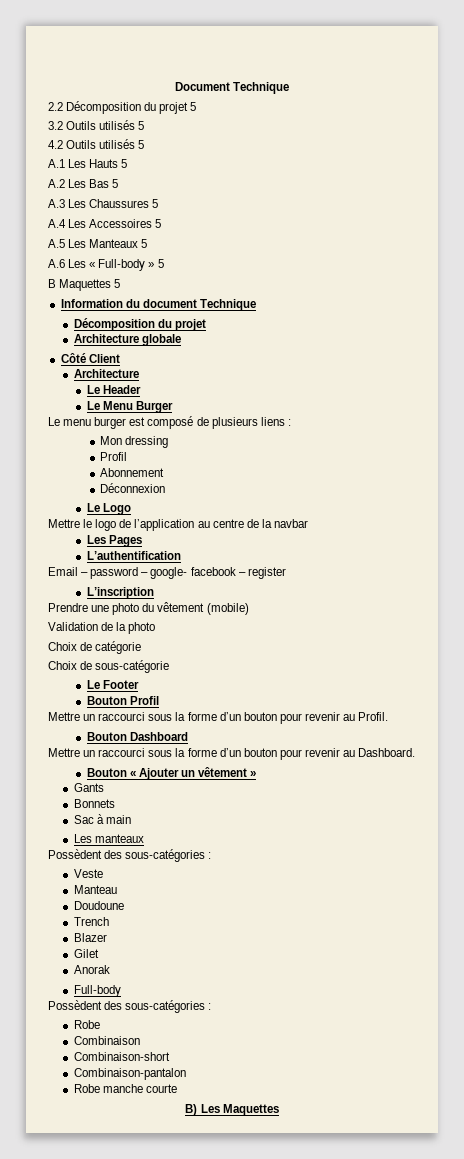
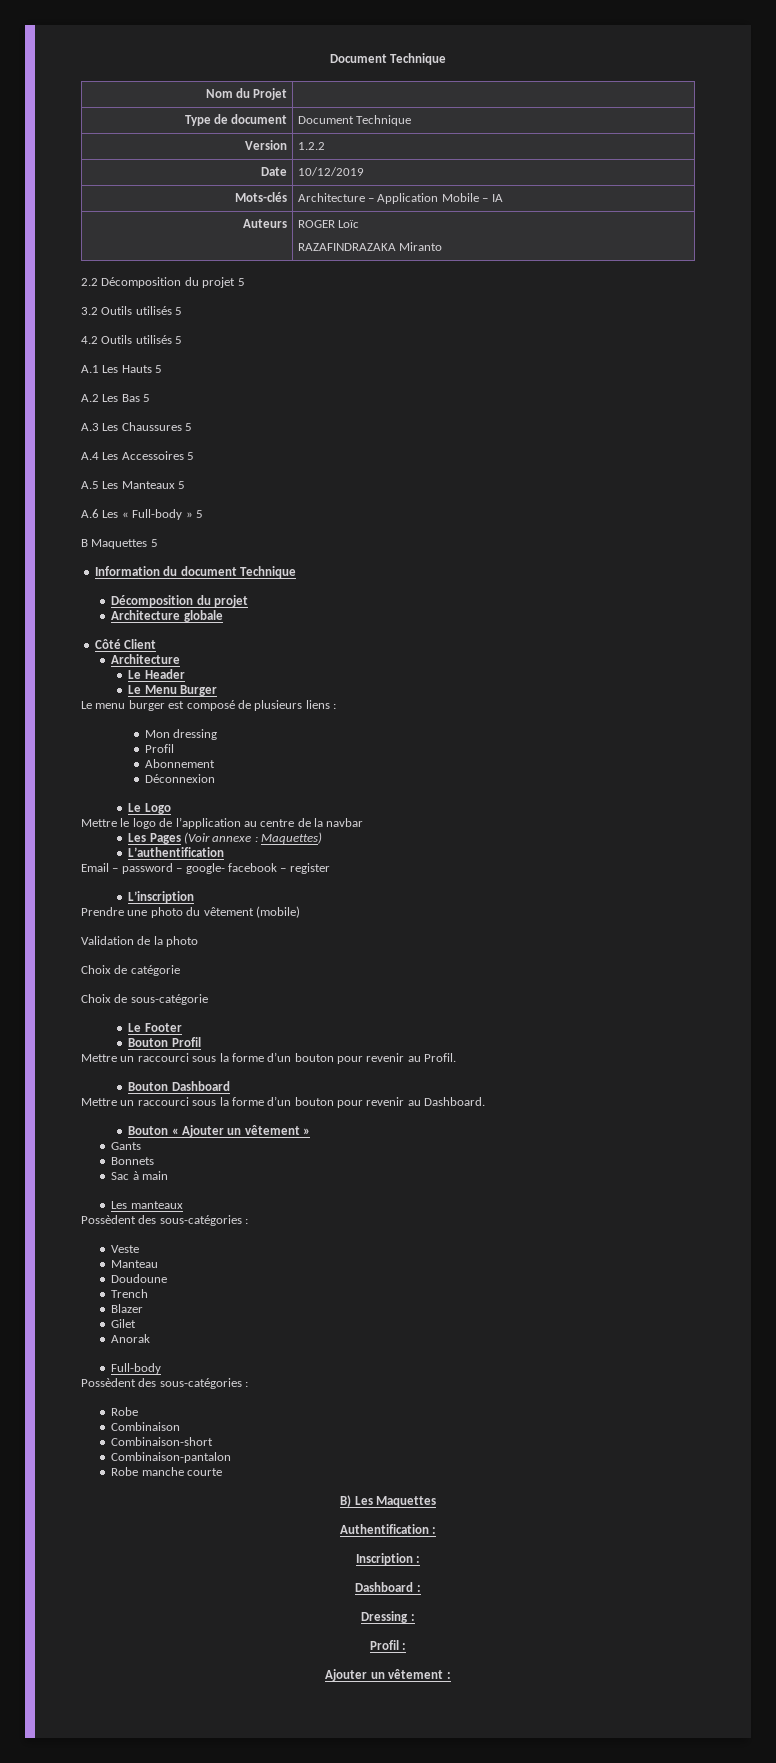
[174,82,290,94] Document Technique -> [329,53,447,65] [205,88,288,100] [184,114,288,126] [297,115,412,126] [245,140,288,150] [297,142,325,150] [261,167,288,176] [297,167,364,176] [235,192,288,202] [297,193,503,204] [243,219,288,228] [297,220,360,228] [297,242,443,251] Document Technique // Nom du Projet | // Type de document | Document Technique // Version | 1.2.2 // Date | 10/12/2019 // Mots-clés | Architecture – Application Mobile – IA // Auteurs | ROGER Loïc // RAZAFINDRAZAKA Miranto
(142, 541) none -> [183,832,323,844] (Voir annexe : Maquettes)
(279, 1110) none -> [339,1524,437,1534] [355,1553,421,1565] [355,1582,421,1592] [361,1611,415,1623] [369,1640,407,1650] [325,1669,451,1681] // Authentification : // Inscription : // Dashboard : // Dressing : // Profil : // Ajouter un vêtement :

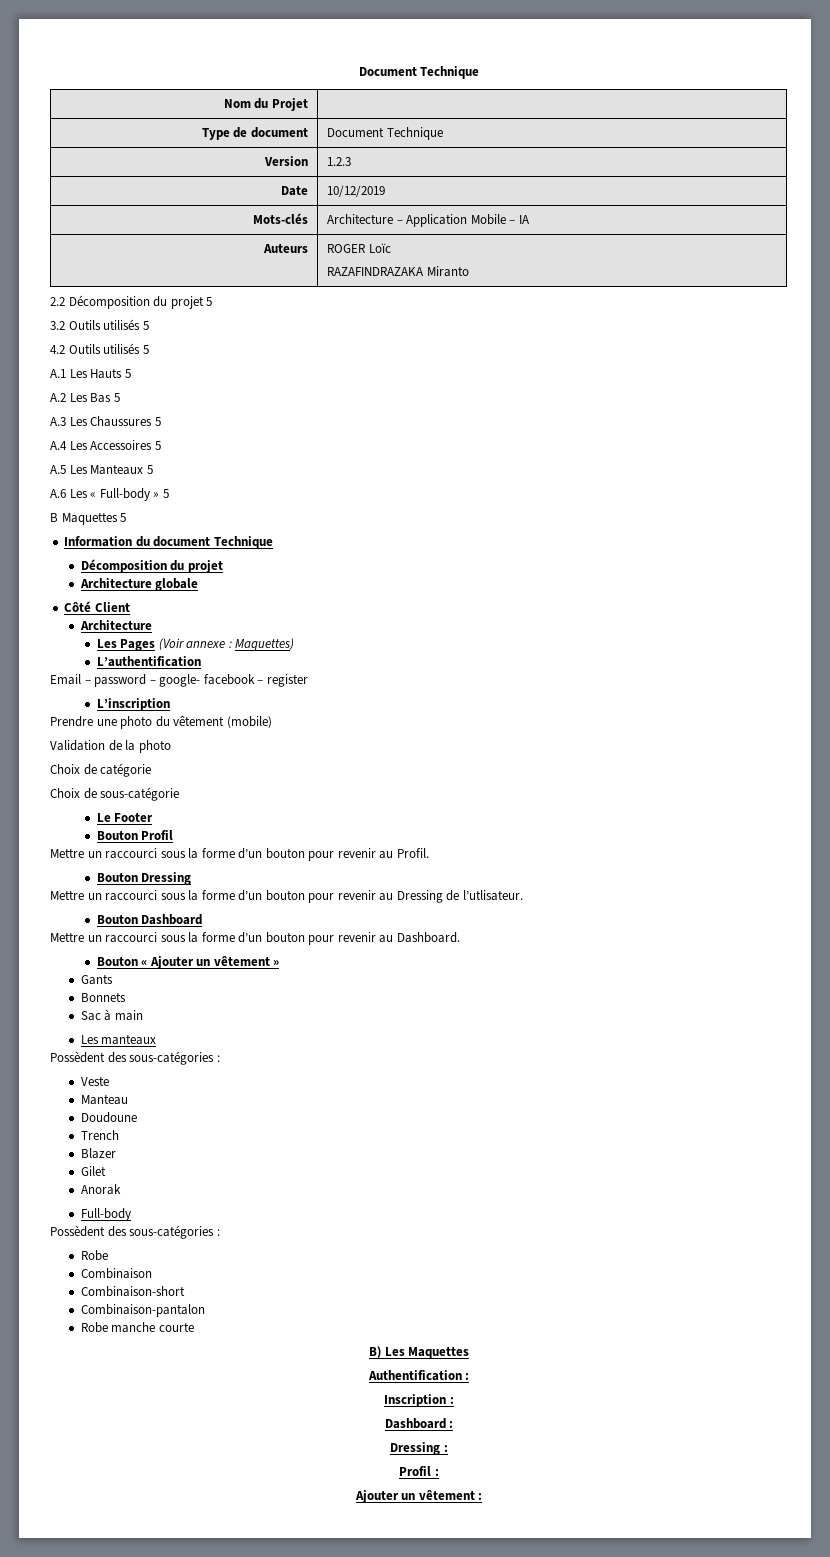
[297,142,325,150] 1.2.2 -> [327,157,352,166] 1.2.3
[128,669,185,679] [128,685,217,696] [81,700,336,711] [144,729,218,740] [144,744,174,753] [144,759,215,768] [144,774,215,783] [128,803,171,814] [81,817,364,829] // Le Header // Le Menu Burger // Le menu burger est composé de plusieurs liens : // Mon dressing // Profil // Abonnement // Déconnexion // Le Logo // Mettre le logo de l’application au centre de la navbar -> (152, 625) none
(457, 1057) none -> [96,872,192,885] [50,890,523,903] // Bouton Dressing // Mettre un raccourci sous la forme d’un bouton pour revenir au Dressing de l’utlisateur.

